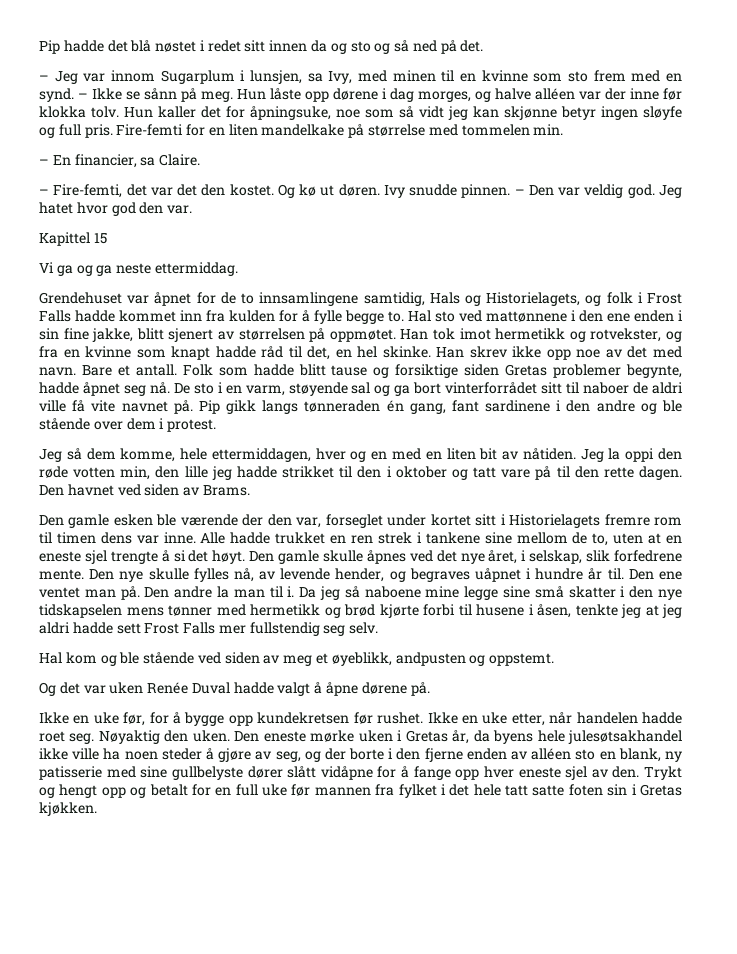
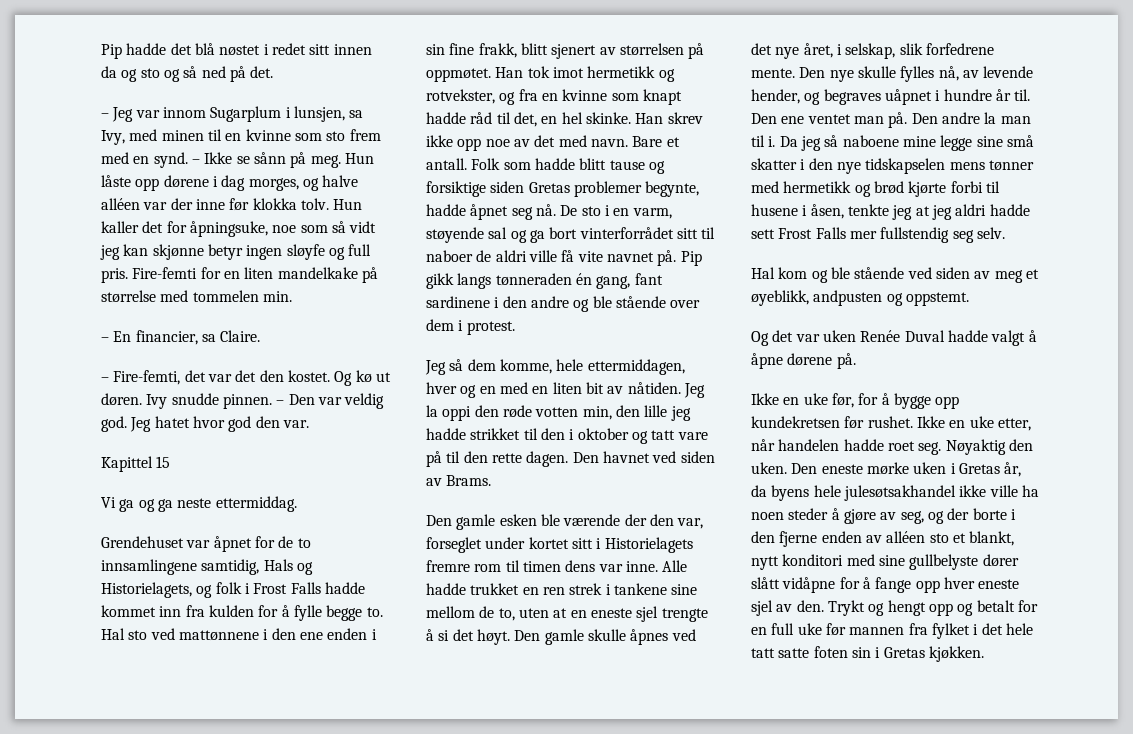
[92,328,134,342] jakke, -> [478,43,517,58] frakk,
[599,748,682,762] [39,766,102,780] en blank, ny patisserie -> [952,531,1015,546] [751,554,844,570] et blankt, nytt konditori

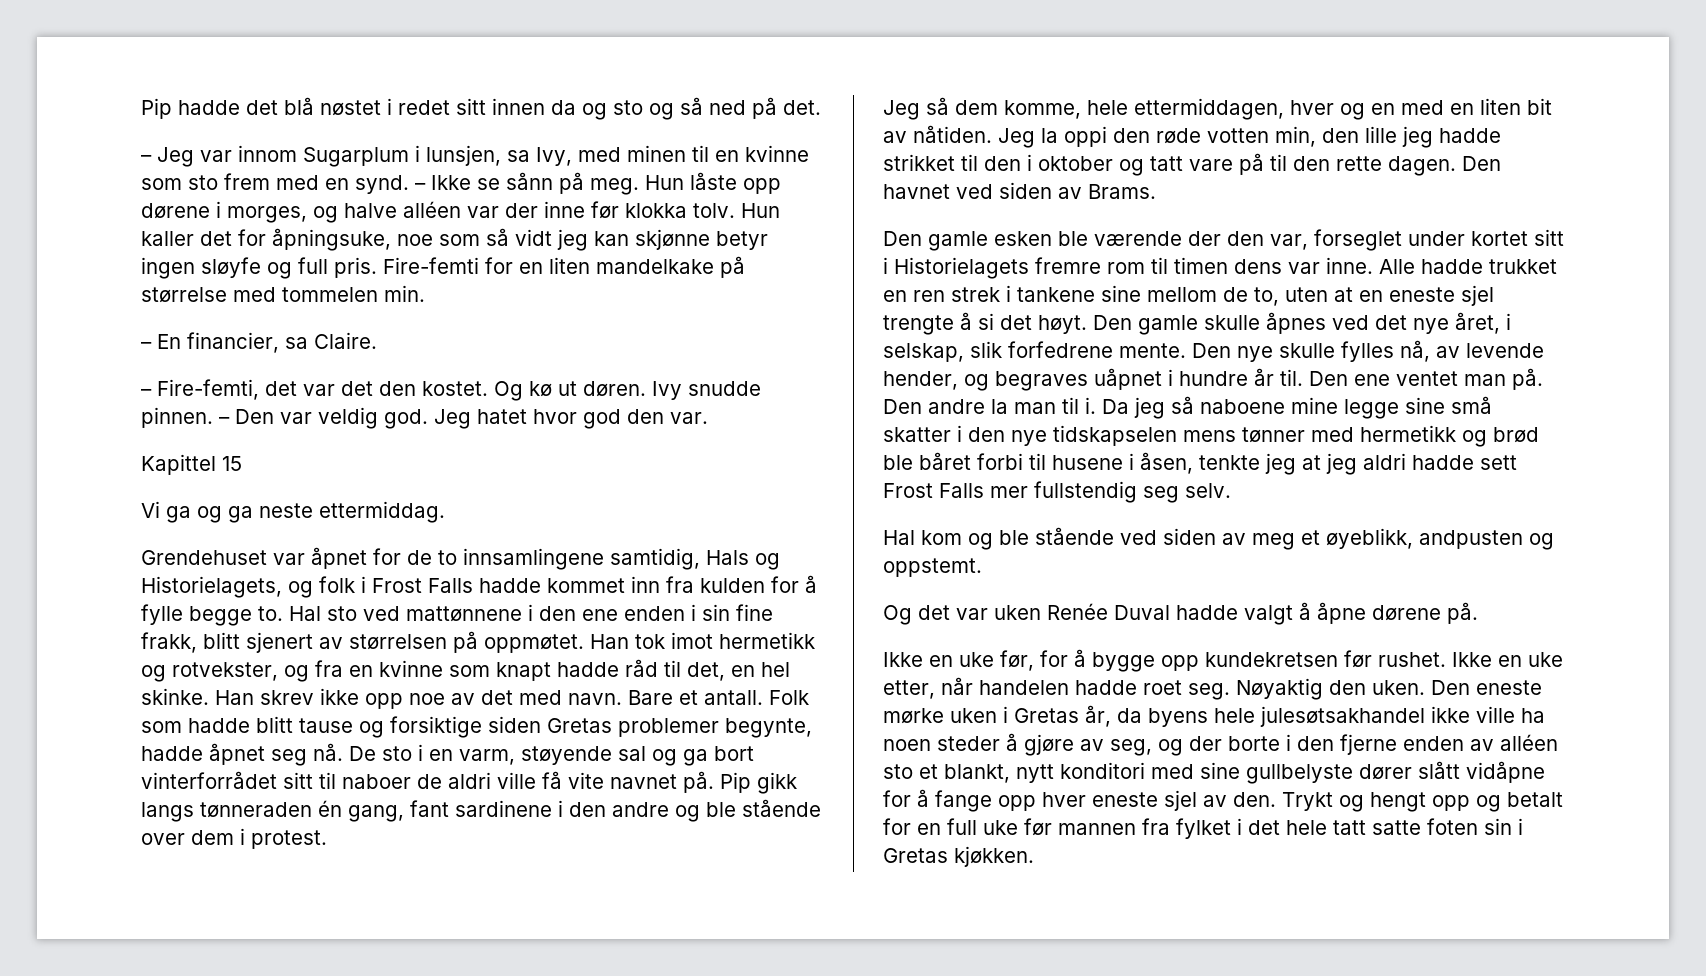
[221,175,246,191] dag -> (221, 209) none
[908,181,947,197] kjørte -> [883,452,971,470] ble båret

